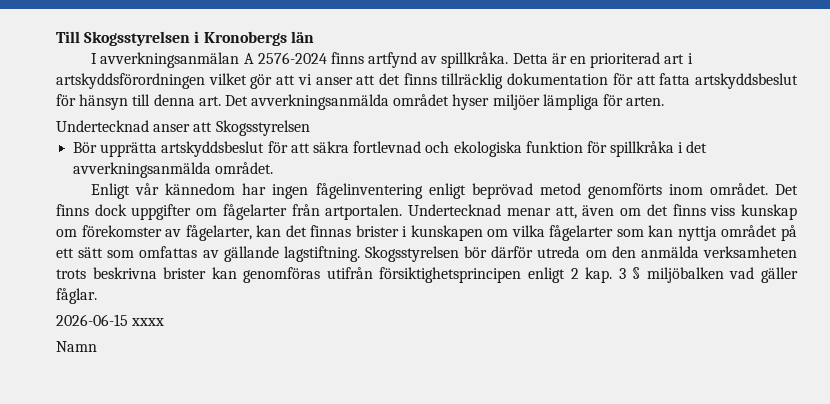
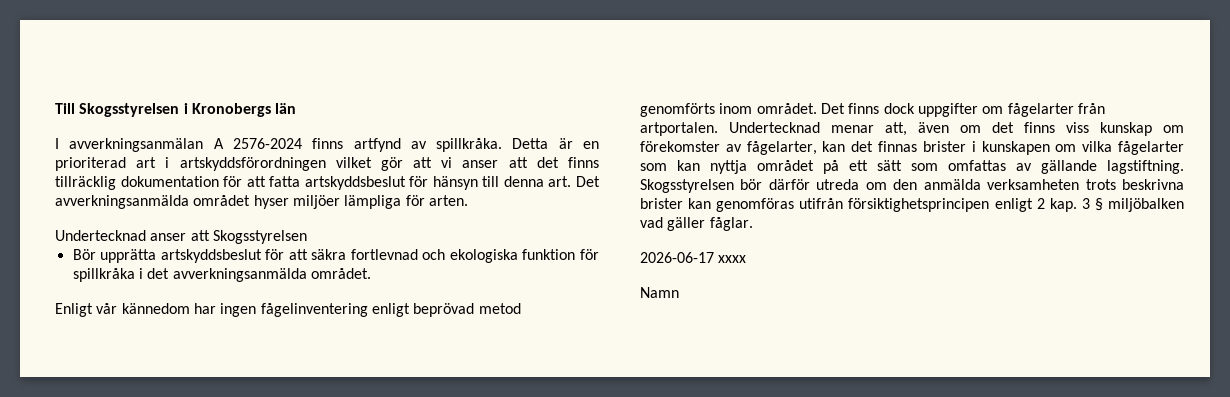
[56,314,128,326] 2026-06-15 -> [640,252,714,263] 2026-06-17

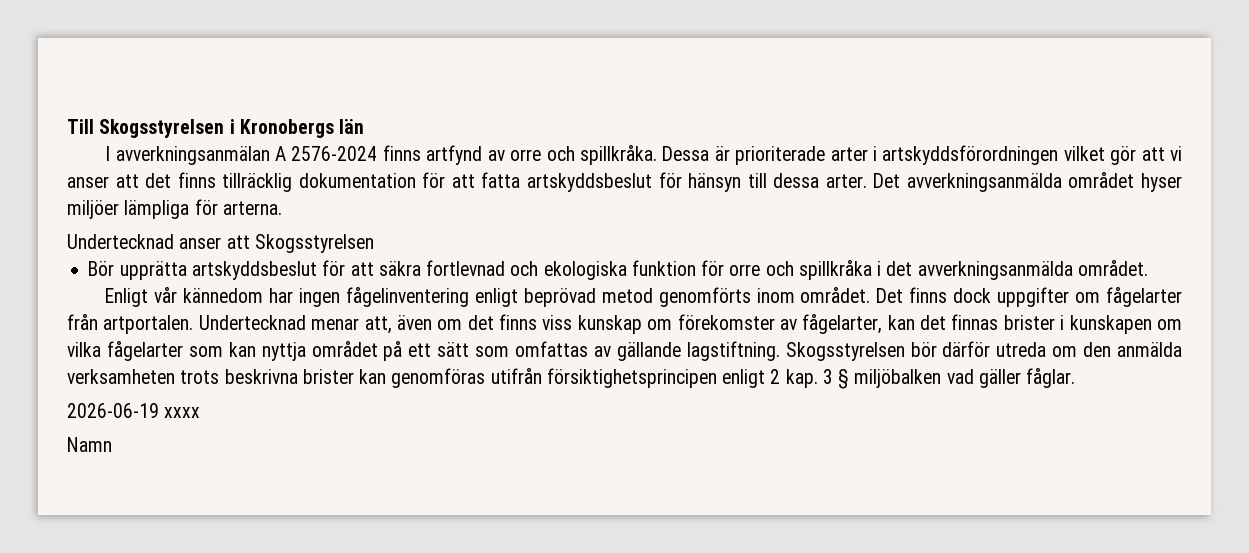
[436,138,599,152] [55,157,157,171] spillkråka. Detta är en prioriterad art -> [510,145,868,165] orre och spillkråka. Dessa är prioriterade arter
[503,176,572,187] denna art. -> [773,173,867,188] dessa arter.
[428,195,468,206] arten. -> [222,201,282,215] arterna.
(599, 254) none -> [729,261,794,276] orre och
[640,252,714,263] 2026-06-17 -> [67,403,159,418] 2026-06-19

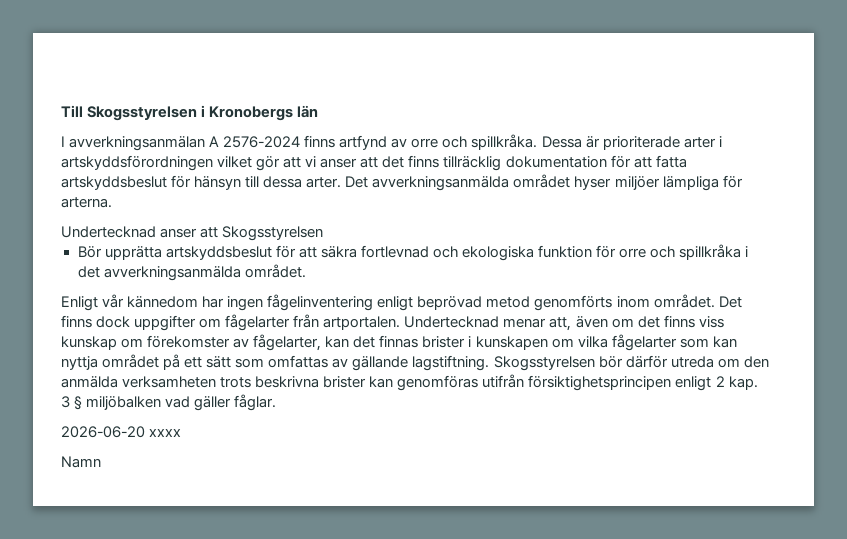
[67,403,159,418] 2026-06-19 -> [61,426,145,438] 2026-06-20

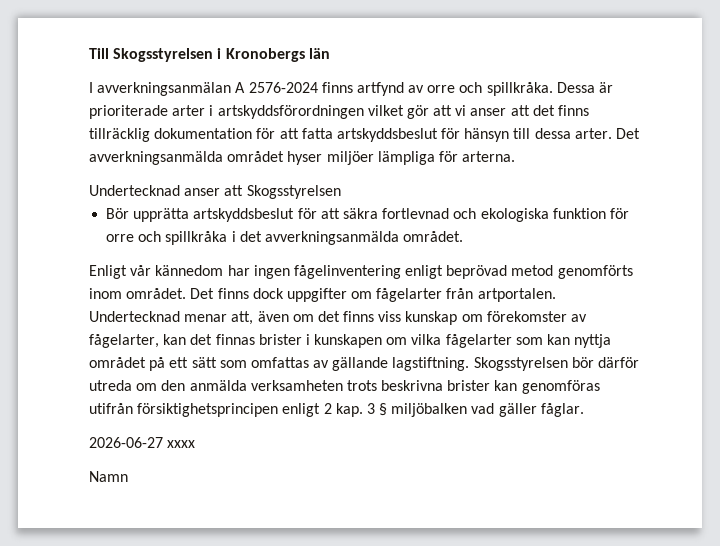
[61,426,145,438] 2026-06-20 -> [89,437,163,448] 2026-06-27

